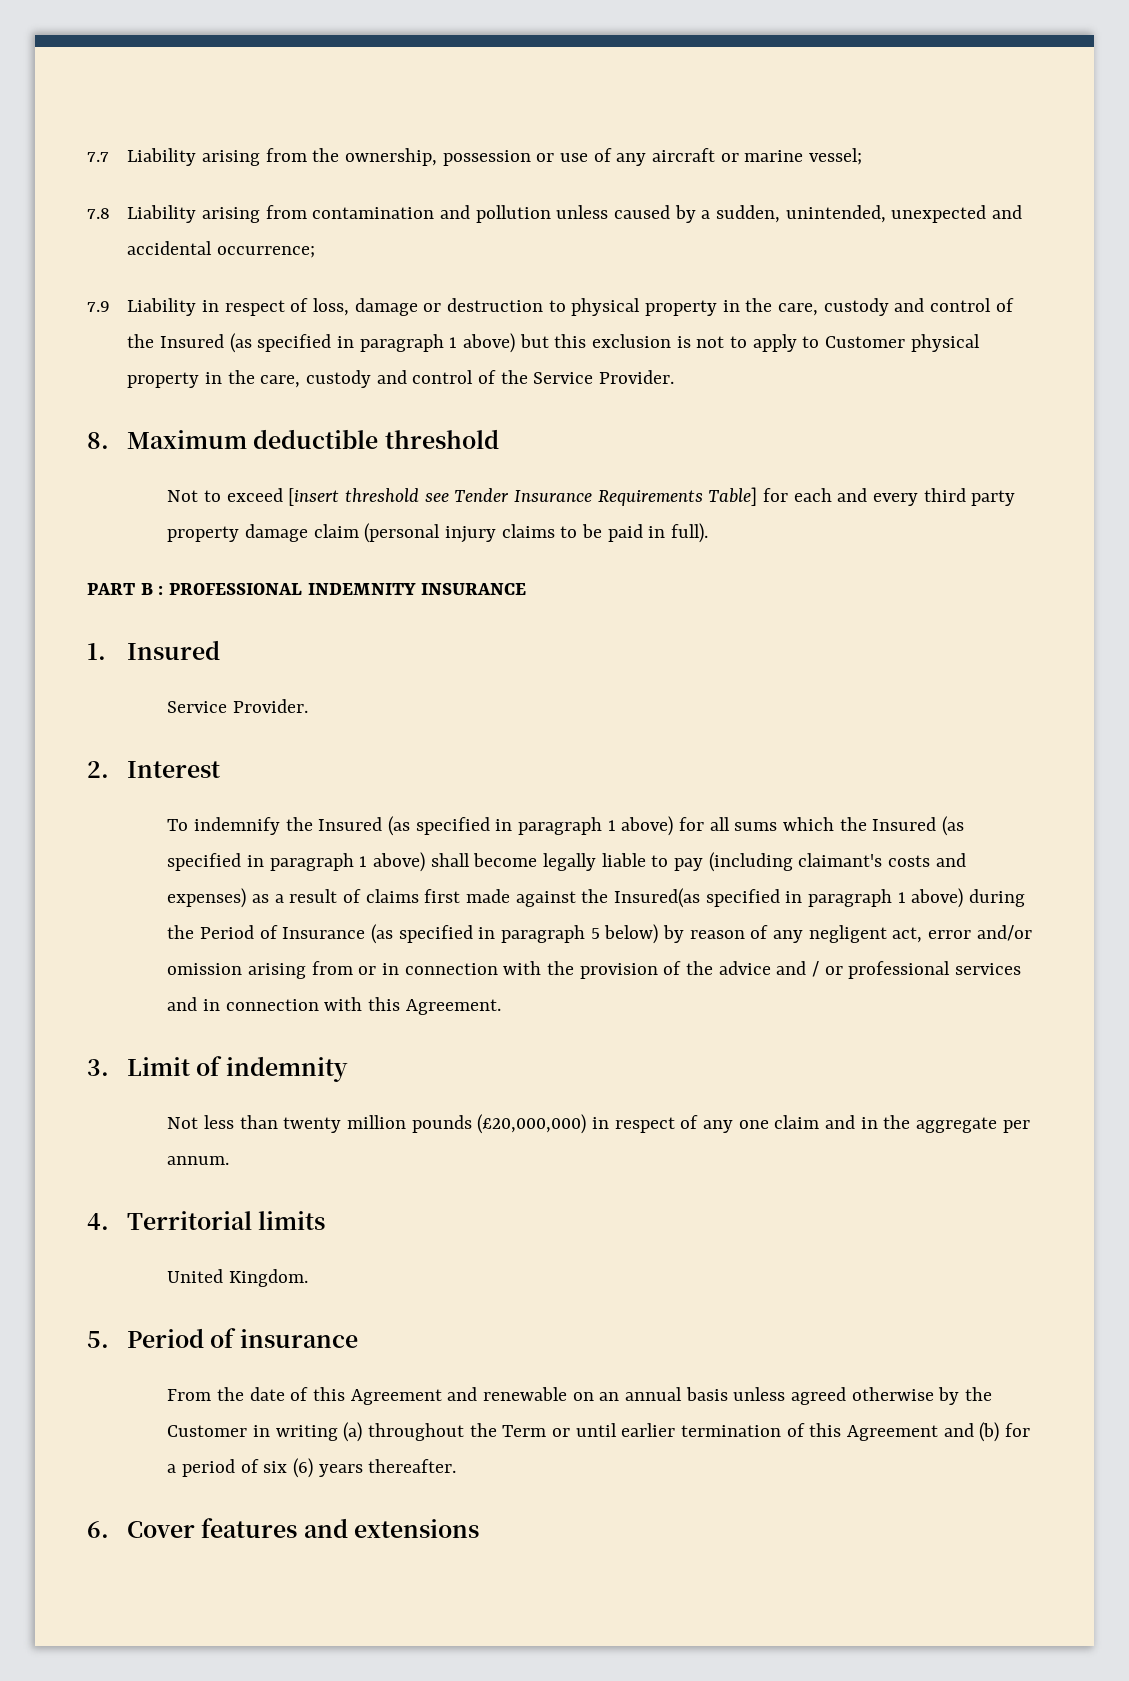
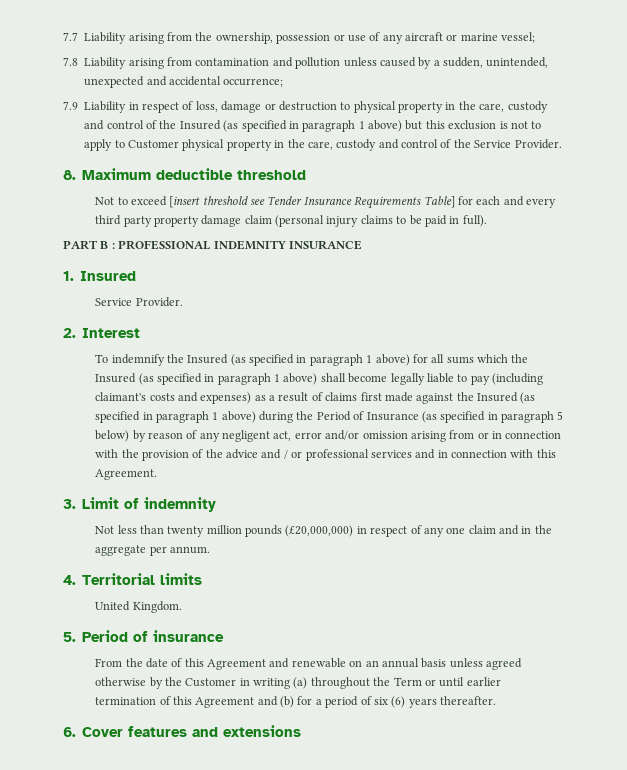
[614,888,701,908] Insured(as -> [477,392,536,404] Insured (as

